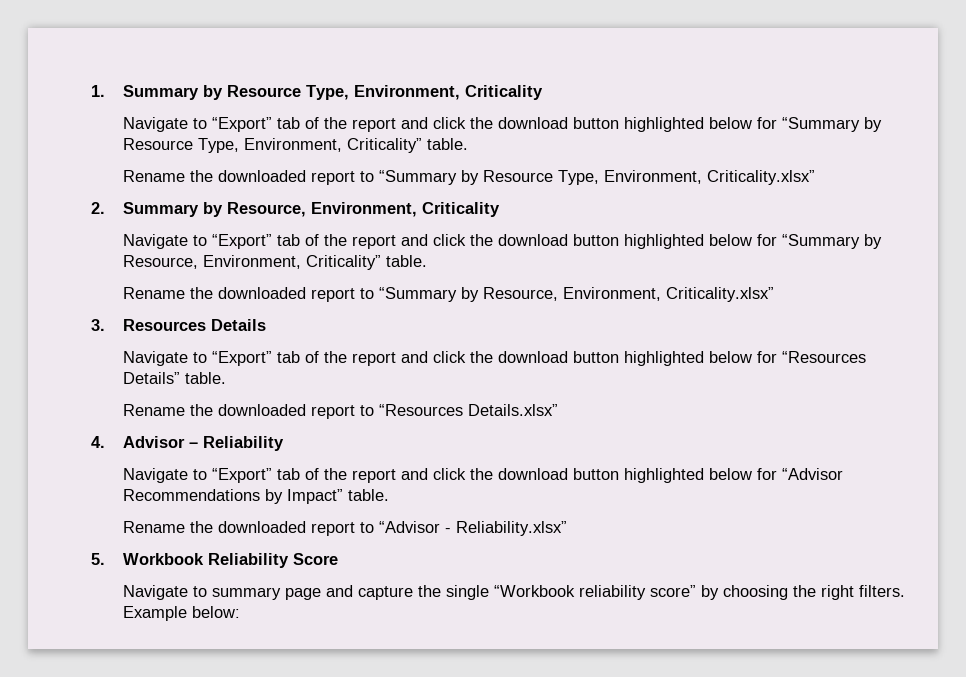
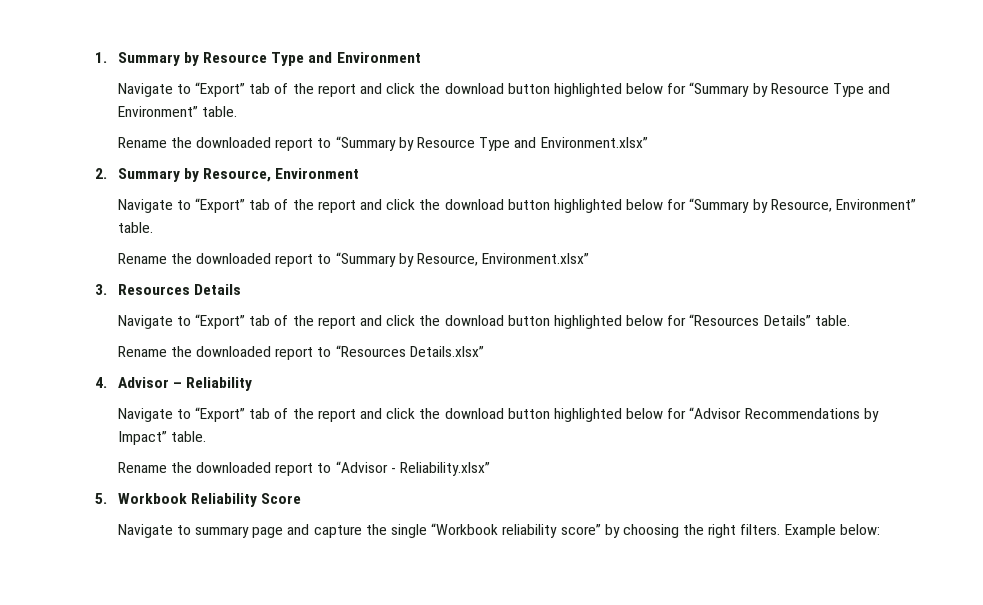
[305,85,543,100] Type, Environment, Criticality -> [271,52,421,66] Type and Environment
[197,138,422,153] Type, Environment, Criticality” -> [833,83,891,97] [117,106,198,117] Type and Environment”
[557,170,815,185] Type, Environment, Criticality.xlsx” -> [479,137,648,151] Type and Environment.xlsx”
[310,202,500,217] Environment, Criticality -> [275,168,360,179] Environment
[202,255,381,270] Environment, Criticality” -> [836,199,917,210] Environment”
[562,287,774,302] Environment, Criticality.xlsx” -> [482,253,590,264] Environment.xlsx”

